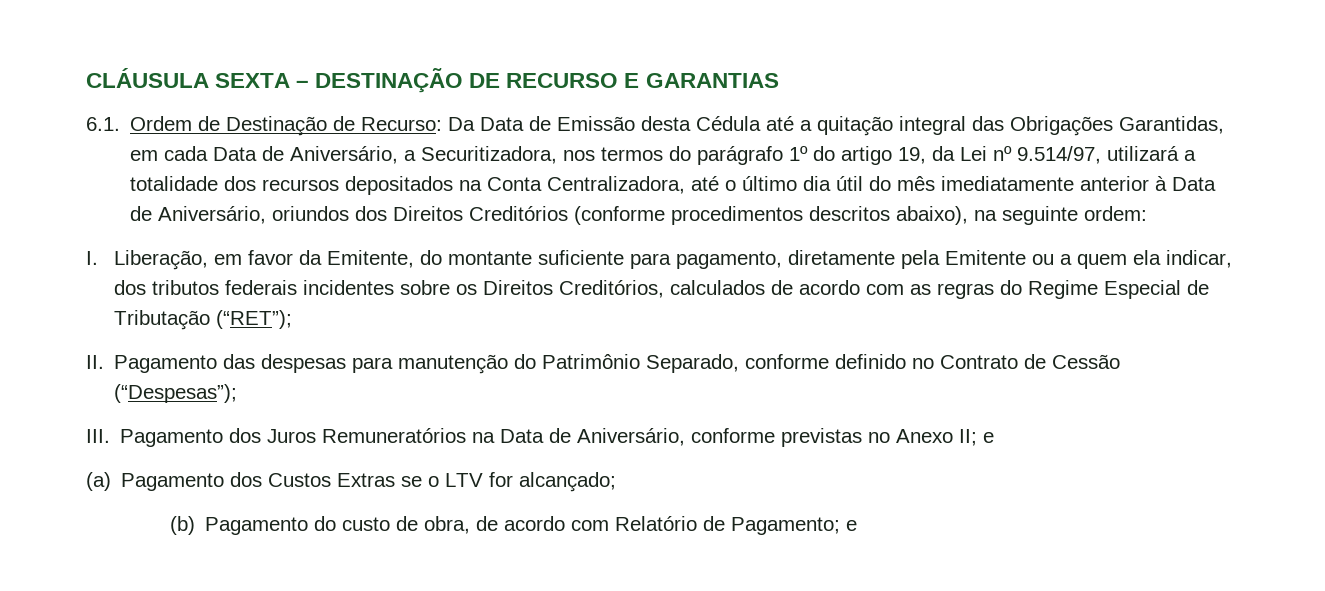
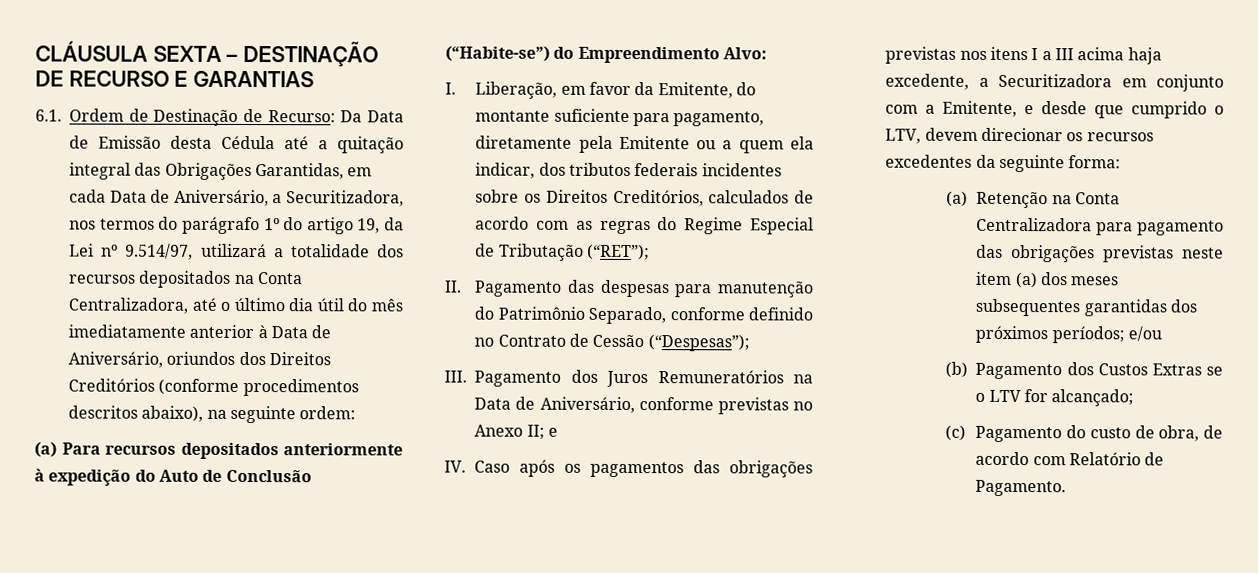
(1148, 213) none -> [34,441,403,460] [34,468,312,487] [445,45,767,64] // (a) Para recursos depositados anteriormente à expedição do Auto de Conclusão (“Habite-se”) do Empreendimento Alvo:
[86,472,111,491] (a) -> [444,459,813,478] [885,46,1162,65] [885,73,1224,92] [885,100,1224,119] [885,127,1154,144] [885,154,1122,173] [946,190,1121,209] [976,217,1224,236] [976,244,1224,263] [976,271,1120,289] [975,298,1198,317] [975,325,1163,344] [945,361,969,378] IV. Caso após os pagamentos das obrigações previstas nos itens I a III acima haja excedente, a Securitizadora em conjunto com a Emitente, e desde que cumprido o LTV, devem direcionar os recursos excedentes da seguinte forma: // (a) Retenção na Conta Centralizadora para pagamento das obrigações previstas neste item (a) dos meses subsequentes garantidas dos próximos períodos; e/ou // (b)
[169,516,195,535] (b) -> [945,424,967,441] (c)
[731,517,858,535] Pagamento; e -> [975,479,1067,497] Pagamento.

